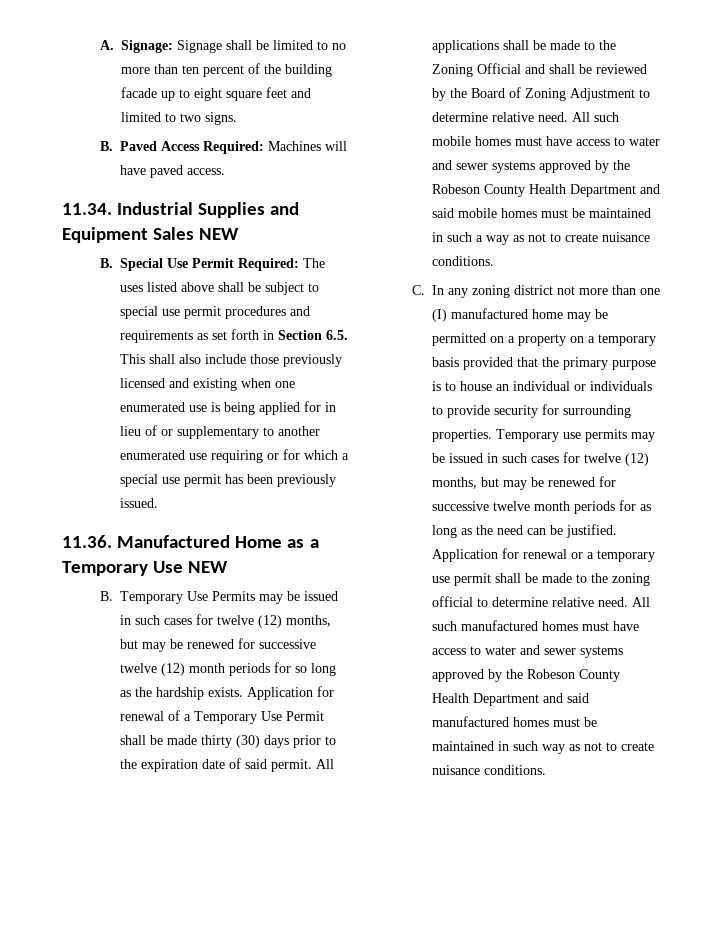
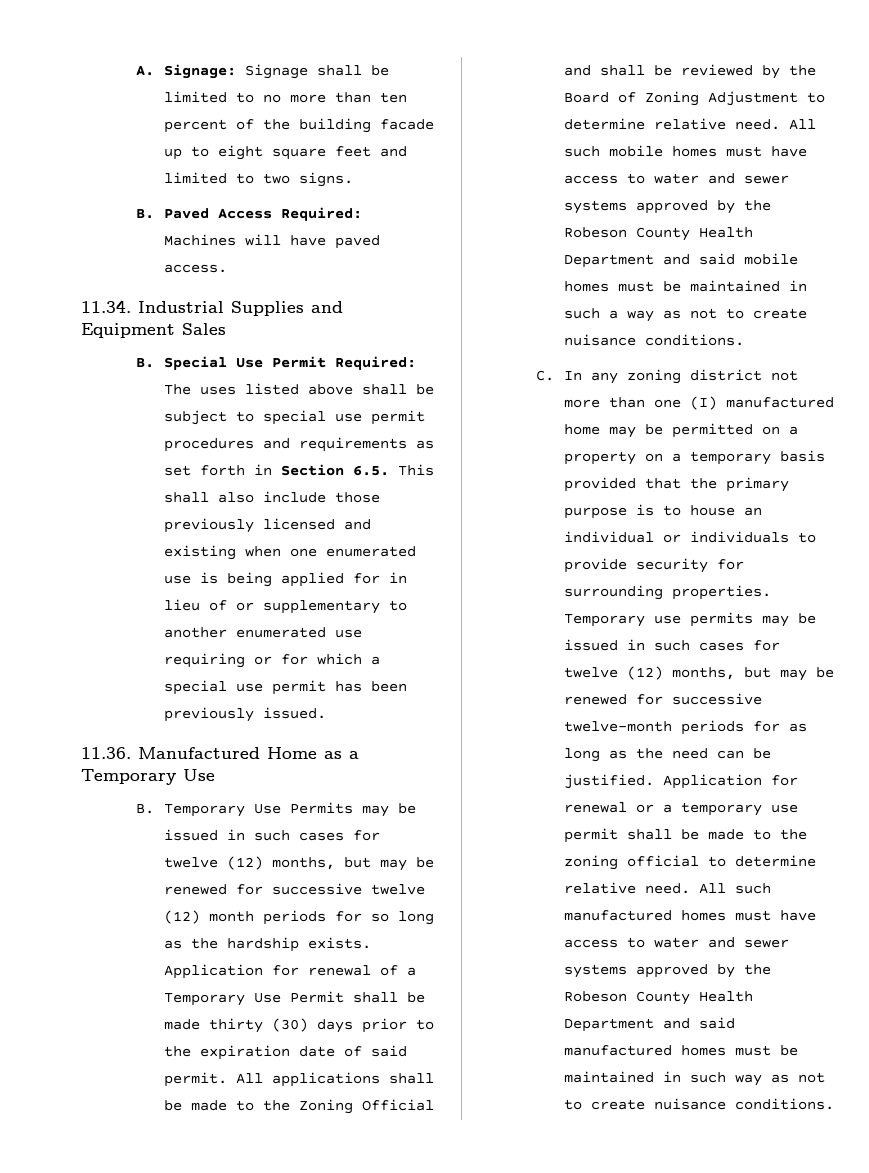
[199,228,240,240] NEW -> (226, 329) none
[188,561,229,573] NEW -> (215, 775) none
[493,501,571,511] twelve month -> [564,721,673,732] twelve-month

